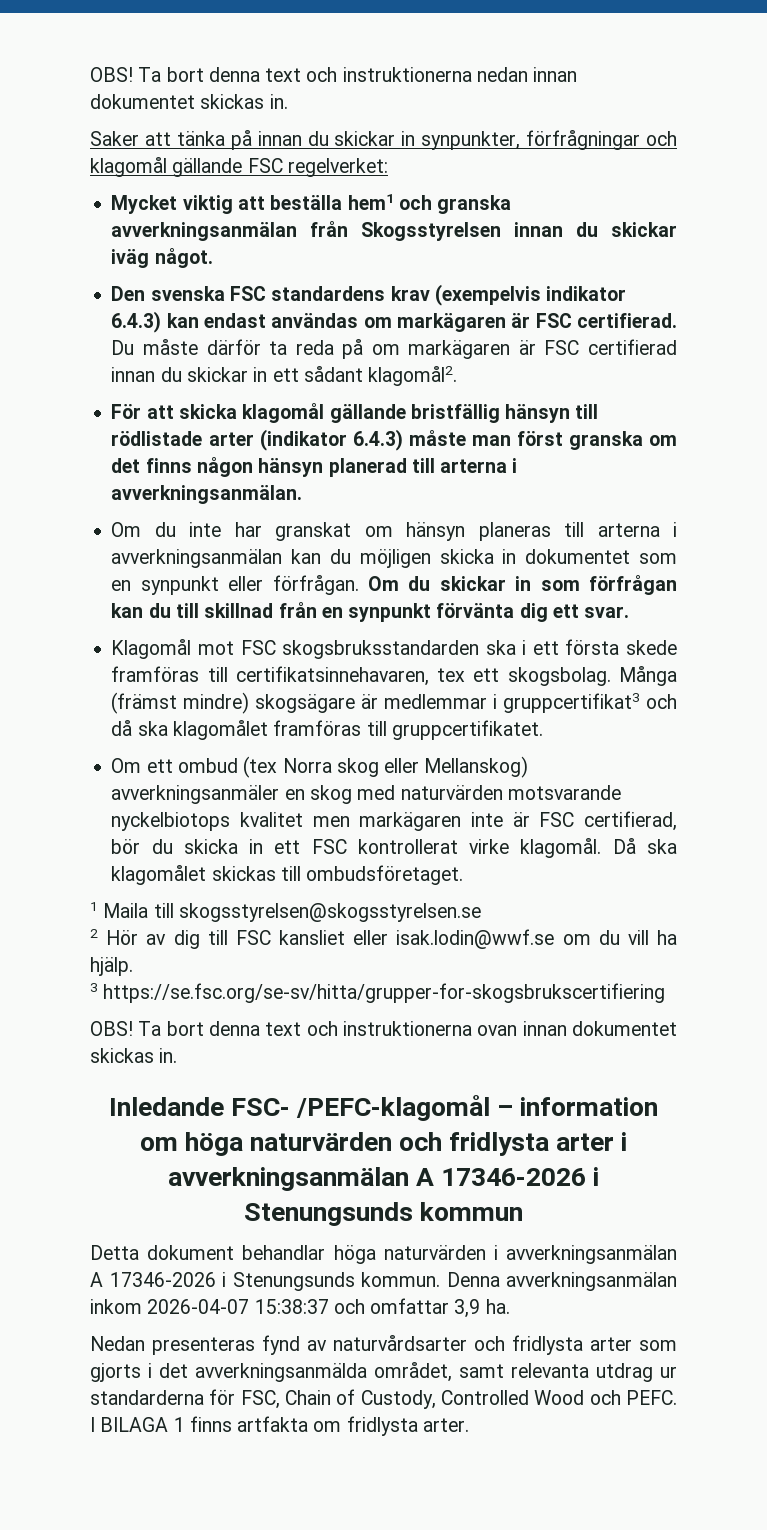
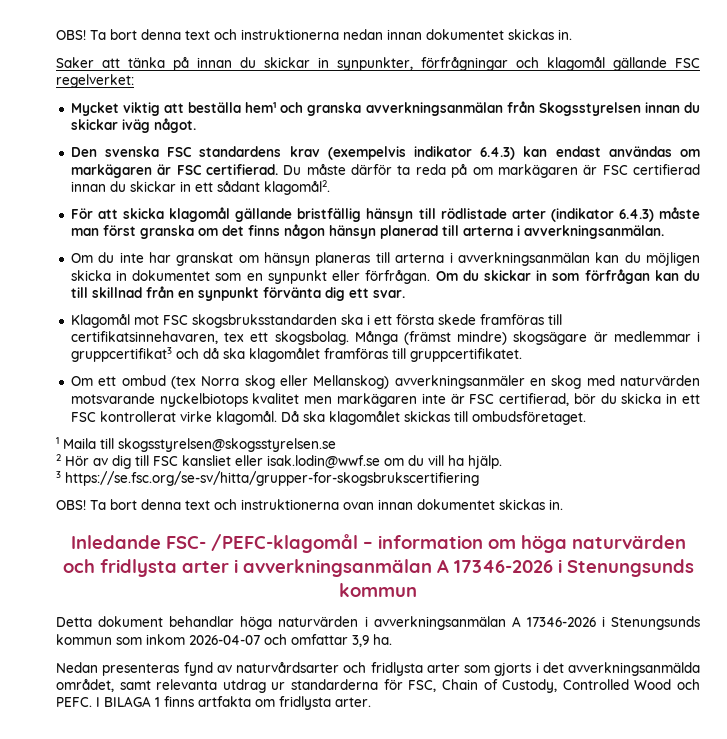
[361,1272,677,1291] kommun. Denna avverkningsanmälan -> [56,634,142,645] kommun som
[254,1299,329,1314] 15:38:37 -> (260, 640) none

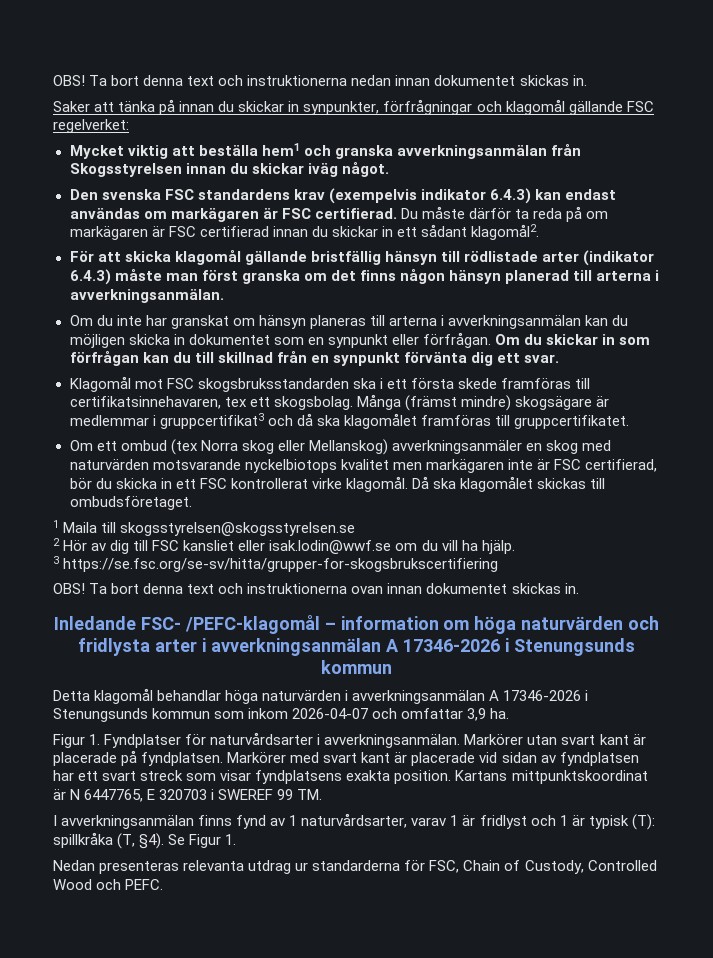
[98,616,164,627] dokument -> [94,688,154,704] klagomål
[56,661,700,676] [56,678,151,692] Nedan presenteras fynd av naturvårdsarter och fridlysta arter som gjorts i det avverkningsanmälda området, samt -> [53,732,646,748] [53,750,639,766] [53,770,648,784] [53,789,323,802] [53,813,655,830] [53,832,237,849] [53,860,180,874] Figur 1. Fyndplatser för naturvårdsarter i avverkningsanmälan. Markörer utan svart kant är placerade på fyndplatsen. Markörer med svart kant är placerade vid sidan av fyndplatsen har ett svart streck som visar fyndplatsens exakta position. Kartans mittpunktskoordinat är N 6447765, E 320703 i SWEREF 99 TM. // I avverkningsanmälan finns fynd av 1 naturvårdsarter, varav 1 är fridlyst och 1 är typisk (T): spillkråka (T, §4). Se Figur 1. // Nedan presenteras
[96,696,371,710] I BILAGA 1 finns artfakta om fridlysta arter. -> (164, 884) none

